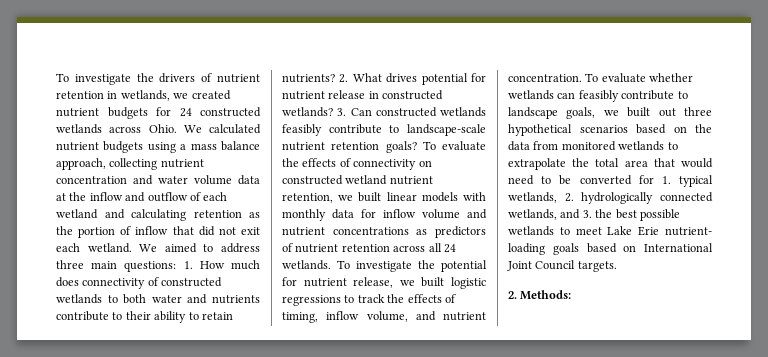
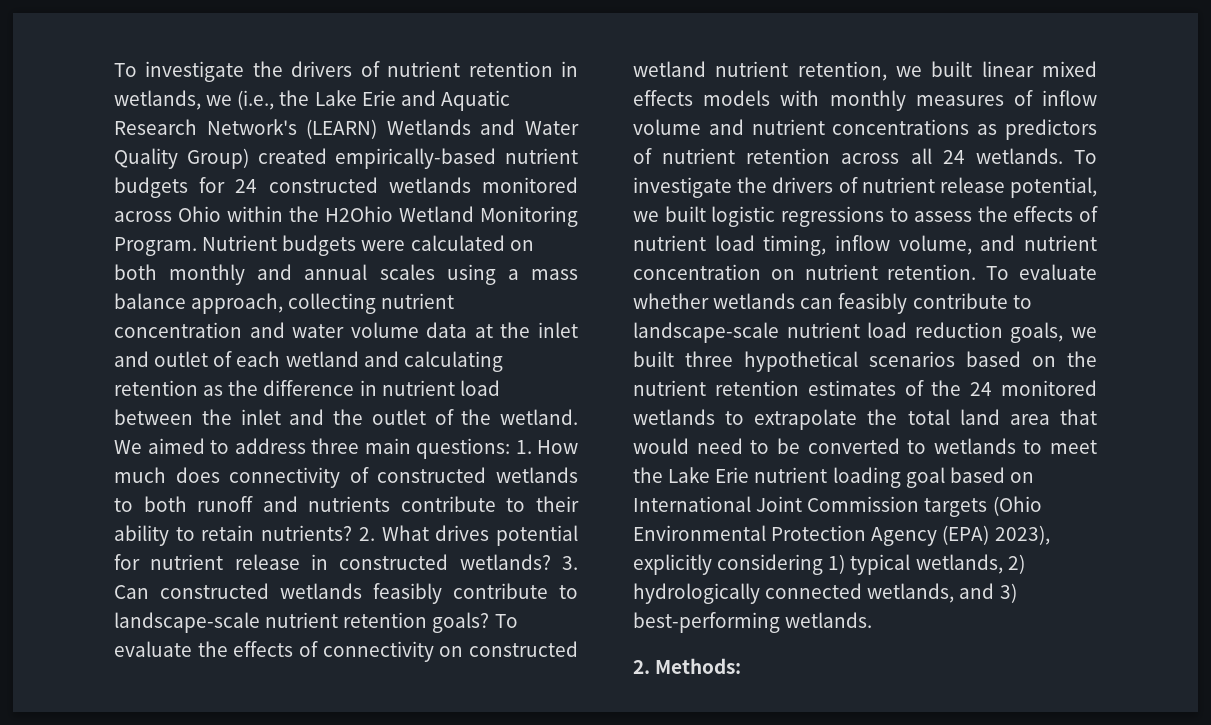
[191,90,231,100] created -> [237,90,510,111] [114,119,580,139] [114,148,497,169] (i.e., the Lake Erie and Aquatic Research Network's (LEARN) Wetlands and Water Quality Group) created empirically-based
[109,124,261,134] [56,141,144,153] across Ohio. We calculated nutrient budgets -> [482,177,578,193] [114,206,578,227] [114,235,534,256] [114,264,435,285] monitored across Ohio within the H2Ohio Wetland Monitoring Program. Nutrient budgets were calculated on both monthly and annual scales
[89,192,188,202] inflow and outflow -> [537,322,578,338] [114,351,209,367] inlet and outlet
[78,226,260,238] [56,243,80,252] portion of inflow that did not exit each -> [263,380,500,396] [114,409,492,425] difference in nutrient load between the inlet and the outlet of the
[151,295,182,303] water -> [197,496,254,512] runoff
(417, 196) none -> [1042,61,1097,77] [633,90,693,106] mixed effects
[332,209,376,219] data for -> [915,90,1033,106] measures of
[441,260,487,272] [282,277,394,288] potential for nutrient release, -> [772,177,1097,198] drivers of nutrient release potential,
[357,294,456,303] track the effects of -> [914,206,1098,222] [633,235,755,251] assess the effects of nutrient load
[508,74,582,82] concentration. -> [633,264,977,280] concentration on nutrient retention.
[508,107,558,119] landscape -> [633,322,1003,343] landscape-scale nutrient load reduction
[658,108,676,117] out -> (674, 359) none
[508,141,559,151] data from -> [633,380,993,396] nutrient retention estimates of the 24
(620, 162) none -> [959,409,1000,425] land
[638,175,671,184] for 1. -> [907,438,1097,454] [633,467,1034,488] [633,496,1042,517] [633,525,1050,546] [633,554,846,575] to wetlands to meet the Lake Erie nutrient loading goal based on International Joint Commission targets (Ohio Environmental Protection Agency (EPA) 2023), explicitly considering 1)
[564,193,574,202] 2. -> [1007,554,1025,574] 2)
[582,209,680,221] [508,226,712,236] [508,243,713,255] [507,260,617,272] 3. the best possible wetlands to meet Lake Erie nutrient- loading goals based on International Joint Council targets. -> [999,583,1017,603] [633,612,873,633] 3) best-performing wetlands.

